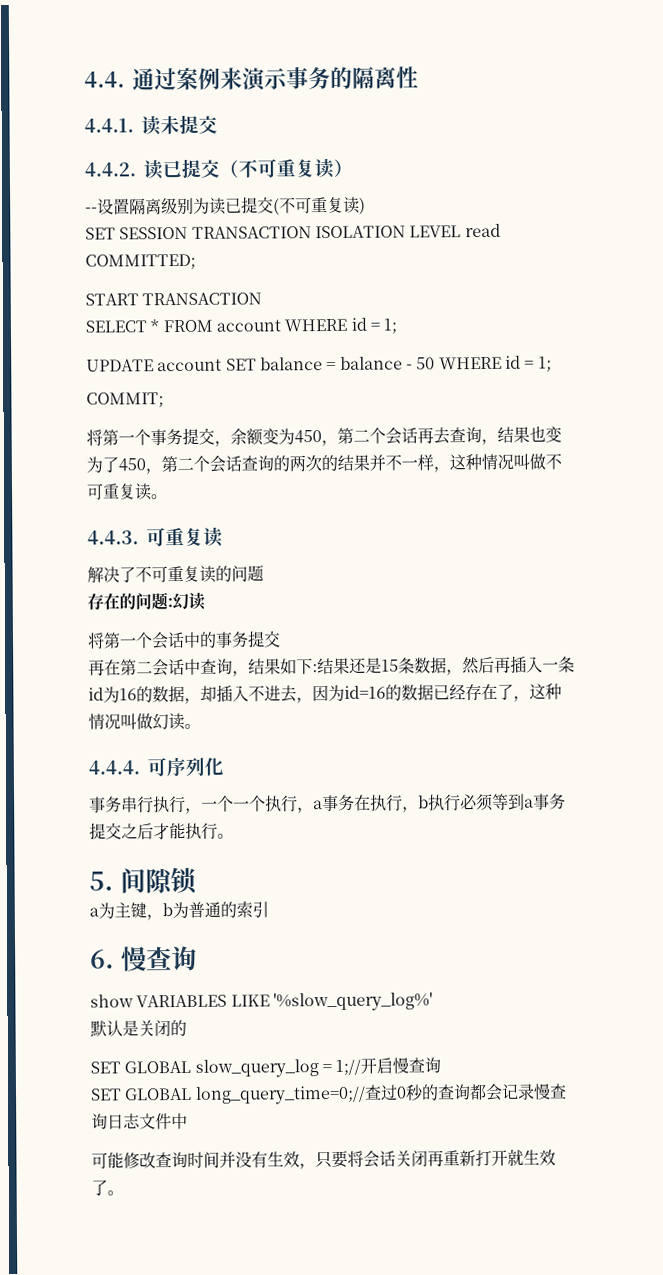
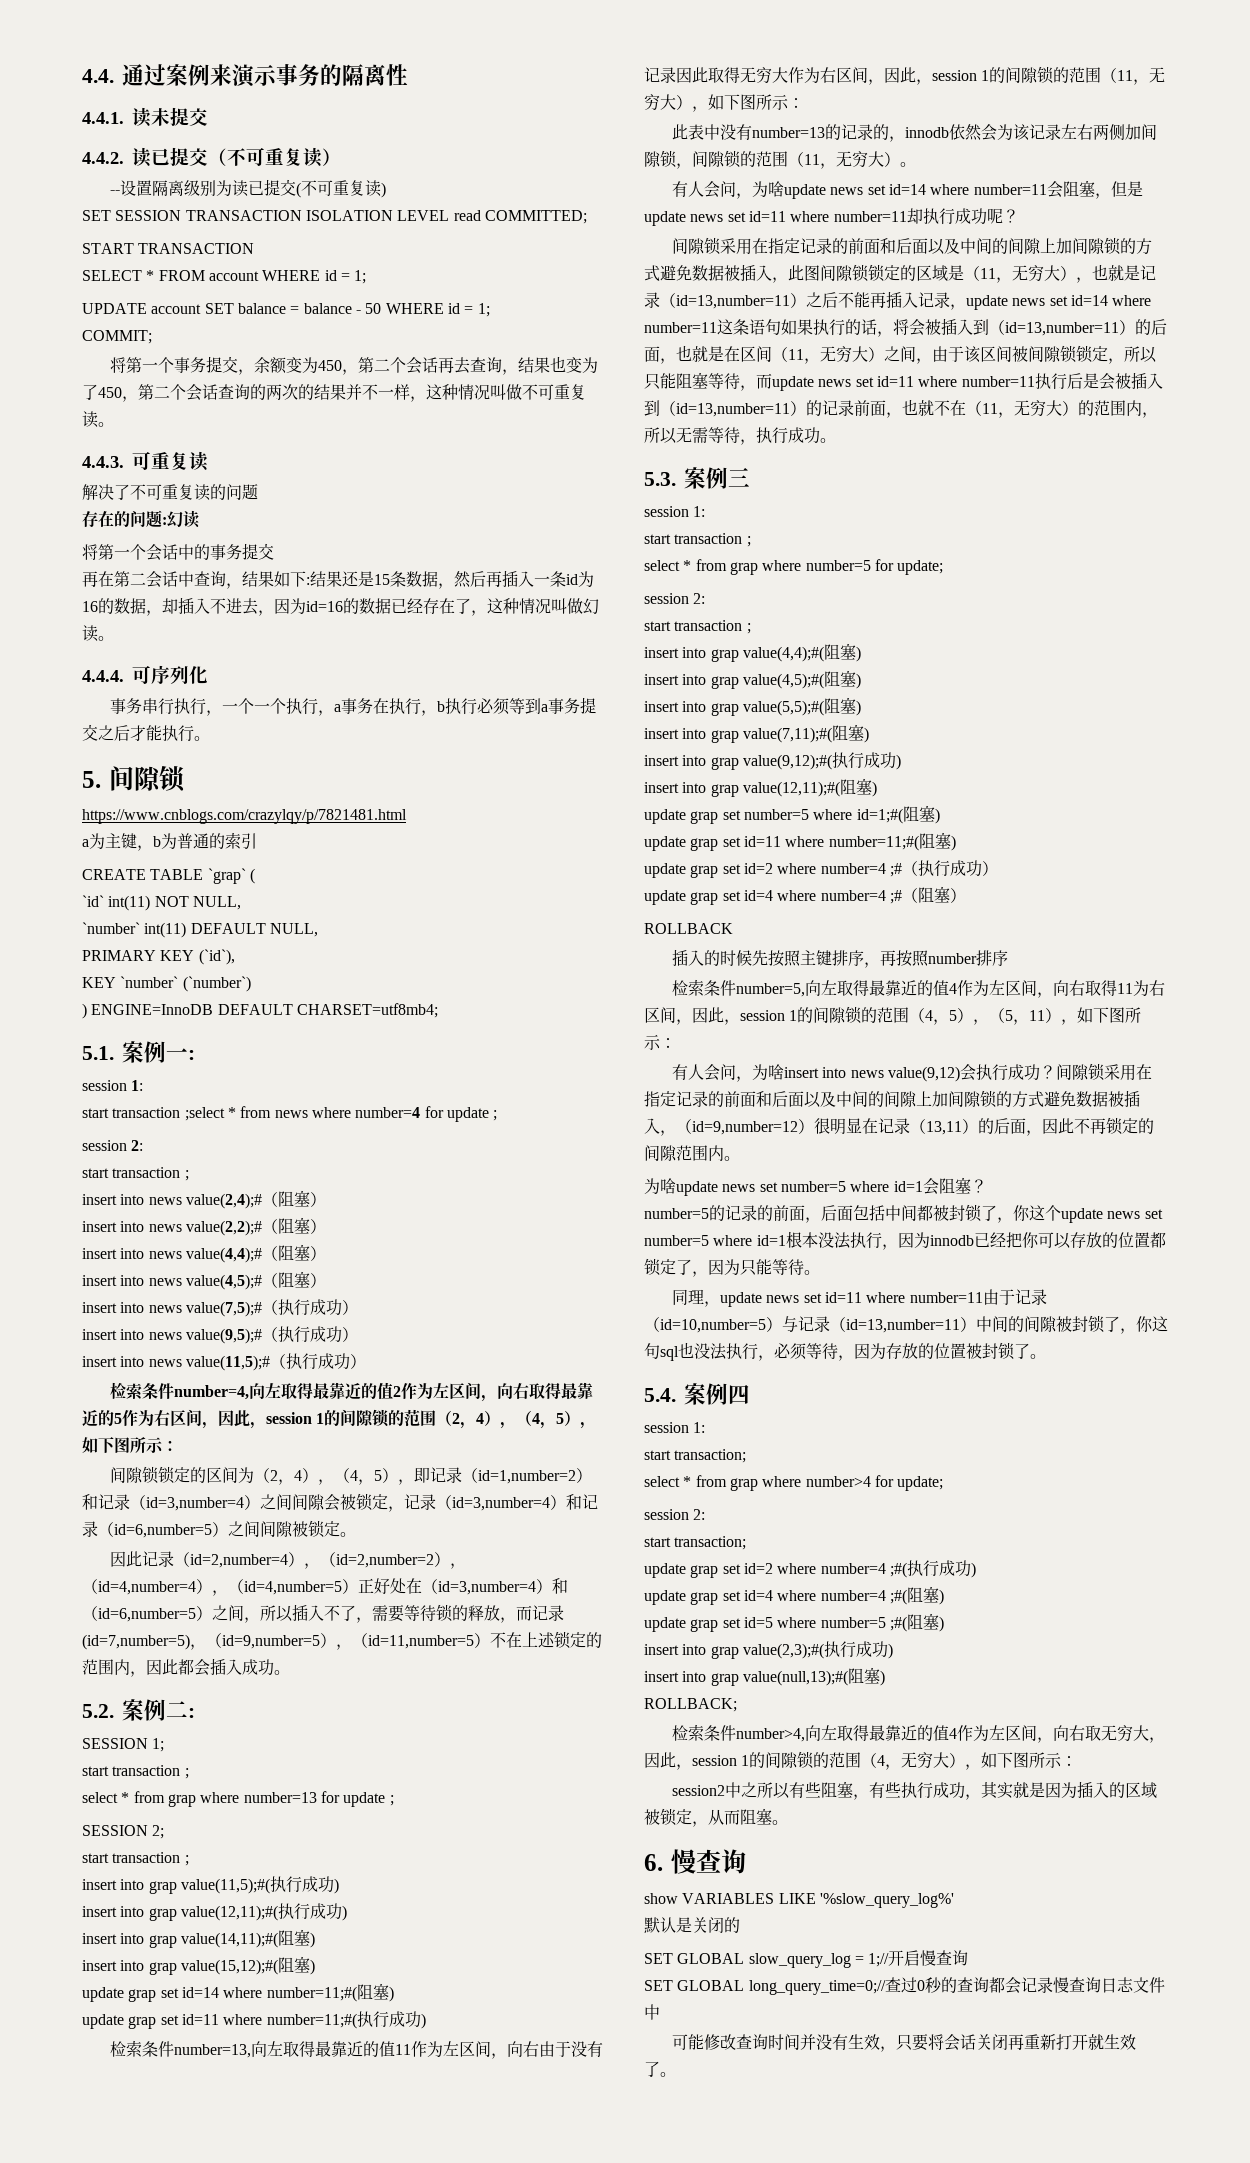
(198, 880) none -> [82,809,407,824] // https://www.cnblogs.com/crazylqy/p/7821481.html
(269, 910) none -> [82,868,255,884] [82,895,241,911] [82,922,318,938] [82,949,235,965] [82,976,251,992] [82,1003,438,1019] [82,1041,195,1063] [82,1080,144,1091] [82,1106,498,1122] [82,1140,144,1151] [82,1167,189,1181] [82,1190,326,1209] [82,1217,326,1236] [82,1244,326,1263] [82,1271,326,1290] [82,1299,358,1317] [82,1326,358,1344] [82,1353,366,1371] [110,1382,594,1402] [82,1409,597,1429] [82,1437,178,1453] [110,1466,593,1485] [82,1493,598,1512] [82,1520,356,1538] [110,1551,467,1569] [82,1578,568,1596] [82,1604,564,1623] [82,1631,602,1650] [82,1658,290,1677] [82,1699,195,1721] [82,1738,165,1752] [82,1765,189,1779] [82,1791,394,1807] [82,1825,165,1839] [82,1852,189,1866] [82,1876,339,1894] [82,1903,347,1921] [82,1929,315,1948] [82,1956,315,1975] [82,1983,394,2002] [82,2011,426,2029] [110,2040,604,2059] [644,66,1166,85] [644,94,804,112] [672,124,1158,142] [644,150,916,169] [672,180,1143,199] [644,208,1019,226] [672,237,1153,255] [644,264,1156,283] [644,291,1152,310] [644,318,1167,337] [644,345,1157,364] [644,372,1163,391] [644,399,1158,418] [644,427,836,445] [644,467,750,489] [644,506,706,517] [644,533,751,547] [644,559,944,575] [644,593,706,604] [644,620,751,634] [644,643,861,662] [644,670,861,689] [644,697,861,716] [644,724,869,743] [644,752,901,770] [644,778,877,797] [644,805,940,824] [644,832,956,851] [644,860,998,878] [644,886,966,905] [644,923,733,934] [672,949,1009,968] [672,979,1166,998] [644,1006,1142,1025] [644,1034,676,1050] [672,1063,1153,1082] [644,1090,1140,1108] [644,1117,1154,1136] [644,1145,740,1161] [644,1177,987,1196] [644,1204,1163,1223] [644,1231,1166,1250] [644,1258,820,1277] [672,1289,1047,1307] [644,1315,1168,1334] [644,1342,1046,1361] [644,1383,750,1405] [644,1422,706,1433] [644,1449,747,1463] [644,1475,944,1491] [644,1509,706,1520] [644,1536,747,1550] [644,1560,976,1578] [644,1586,944,1605] [644,1613,944,1632] [644,1641,893,1659] [644,1667,885,1686] [644,1698,737,1712] [672,1724,1166,1743] [644,1751,1078,1770] [672,1781,1158,1800] [644,1808,788,1827] // CREATE TABLE `grap` ( // `id` int(11) NOT NULL, // `number` int(11) DEFAULT NULL, // PRIMARY KEY (`id`), // KEY `number` (`number`) // ) ENGINE=InnoDB DEFAULT CHARSET=utf8mb4; // 5.1.案例一: // session 1: // start transaction ;select * from news where number=4 for update ; // session 2: // start transaction ; // insert into news value(2,4);#（阻塞） // insert into news value(2,2);#（阻塞） // insert into news value(4,4);#（阻塞） // insert into news value(4,5);#（阻塞） // insert into news value(7,5);#（执行成功） // insert into news value(9,5);#（执行成功） // insert into news value(11,5);#（执行成功） // 检索条件number=4,向左取得最靠近的值2作为左区间，向右取得最靠近的5作为右区间，因此，session 1的间隙锁的范围（2，4），（4，5），如下图所示： // 间隙锁锁定的区间为（2，4），（4，5），即记录（id=1,number=2）和记录（id=3,number=4）之间间隙会被锁定，记录（id=3,number=4）和记录（id=6,number=5）之间间隙被锁定。 // 因此记录（id=2,number=4），（id=2,number=2），（id=4,number=4），（id=4,number=5）正好处在（id=3,number=4）和（id=6,number=5）之间，所以插入不了，需要等待锁的释放，而记录(id=7,number=5)，（id=9,number=5），（id=11,number=5）不在上述锁定的范围内，因此都会插入成功。 // 5.2.案例二: // SESSION 1; // start transaction ; // select * from grap where number=13 for update ; // SESSION 2; // start transaction ; // insert into grap value(11,5);#(执行成功) // insert into grap value(12,11);#(执行成功) // insert into grap value(14,11);#(阻塞) // insert into grap value(15,12);#(阻塞) // update grap set id=14 where number=11;#(阻塞) // update grap set id=11 where number=11;#(执行成功) // 检索条件number=13,向左取得最靠近的值11作为左区间，向右由于没有记录因此取得无穷大作为右区间，因此，session 1的间隙锁的范围（11，无穷大），如下图所示： // 此表中没有number=13的记录的，innodb依然会为该记录左右两侧加间隙锁，间隙锁的范围（11，无穷大）。 // 有人会问，为啥update news set id=14 where number=11会阻塞，但是update news set id=11 where number=11却执行成功呢？ // 间隙锁采用在指定记录的前面和后面以及中间的间隙上加间隙锁的方式避免数据被插入，此图间隙锁锁定的区域是（11，无穷大），也就是记录（id=13,number=11）之后不能再插入记录，update news set id=14 where number=11这条语句如果执行的话，将会被插入到（id=13,number=11）的后面，也就是在区间（11，无穷大）之间，由于该区间被间隙锁锁定，所以只能阻塞等待，而update news set id=11 where number=11执行后是会被插入到（id=13,number=11）的记录前面，也就不在（11，无穷大）的范围内，所以无需等待，执行成功。 // 5.3.案例三 // session 1: // start transaction ; // select * from grap where number=5 for update; // session 2: // start transaction ; // insert into grap value(4,4);#(阻塞) // insert into grap value(4,5);#(阻塞) // insert into grap value(5,5);#(阻塞) // insert into grap value(7,11);#(阻塞) // insert into grap value(9,12);#(执行成功) // insert into grap value(12,11);#(阻塞) // update grap set number=5 where id=1;#(阻塞) // update grap set id=11 where number=11;#(阻塞) // update grap set id=2 where number=4 ;#（执行成功） // update grap set id=4 where number=4 ;#（阻塞） // ROLLBACK // 插入的时候先按照主键排序，再按照number排序 // 检索条件number=5,向左取得最靠近的值4作为左区间，向右取得11为右区间，因此，session 1的间隙锁的范围（4，5），（5，11），如下图所示： // 有人会问，为啥insert into news value(9,12)会执行成功？间隙锁采用在指定记录的前面和后面以及中间的间隙上加间隙锁的方式避免数据被插入，（id=9,number=12）很明显在记录（13,11）的后面，因此不再锁定的间隙范围内。 // 为啥update news set number=5 where id=1会阻塞？ // number=5的记录的前面，后面包括中间都被封锁了，你这个update news set number=5 where id=1根本没法执行，因为innodb已经把你可以存放的位置都锁定了，因为只能等待。 // 同理，update news set id=11 where number=11由于记录（id=10,number=5）与记录（id=13,number=11）中间的间隙被封锁了，你这句sql也没法执行，必须等待，因为存放的位置被封锁了。 // 5.4.案例四 // session 1: // start transaction; // select * from grap where number>4 for update; // session 2: // start transaction; // update grap set id=2 where number=4 ;#(执行成功) // update grap set id=4 where number=4 ;#(阻塞) // update grap set id=5 where number=5 ;#(阻塞) // insert into grap value(2,3);#(执行成功) // insert into grap value(null,13);#(阻塞) // ROLLBACK; // 检索条件number>4,向左取得最靠近的值4作为左区间，向右取无穷大，因此，session 1的间隙锁的范围（4，无穷大），如下图所示： // session2中之所以有些阻塞，有些执行成功，其实就是因为插入的区域被锁定，从而阻塞。

